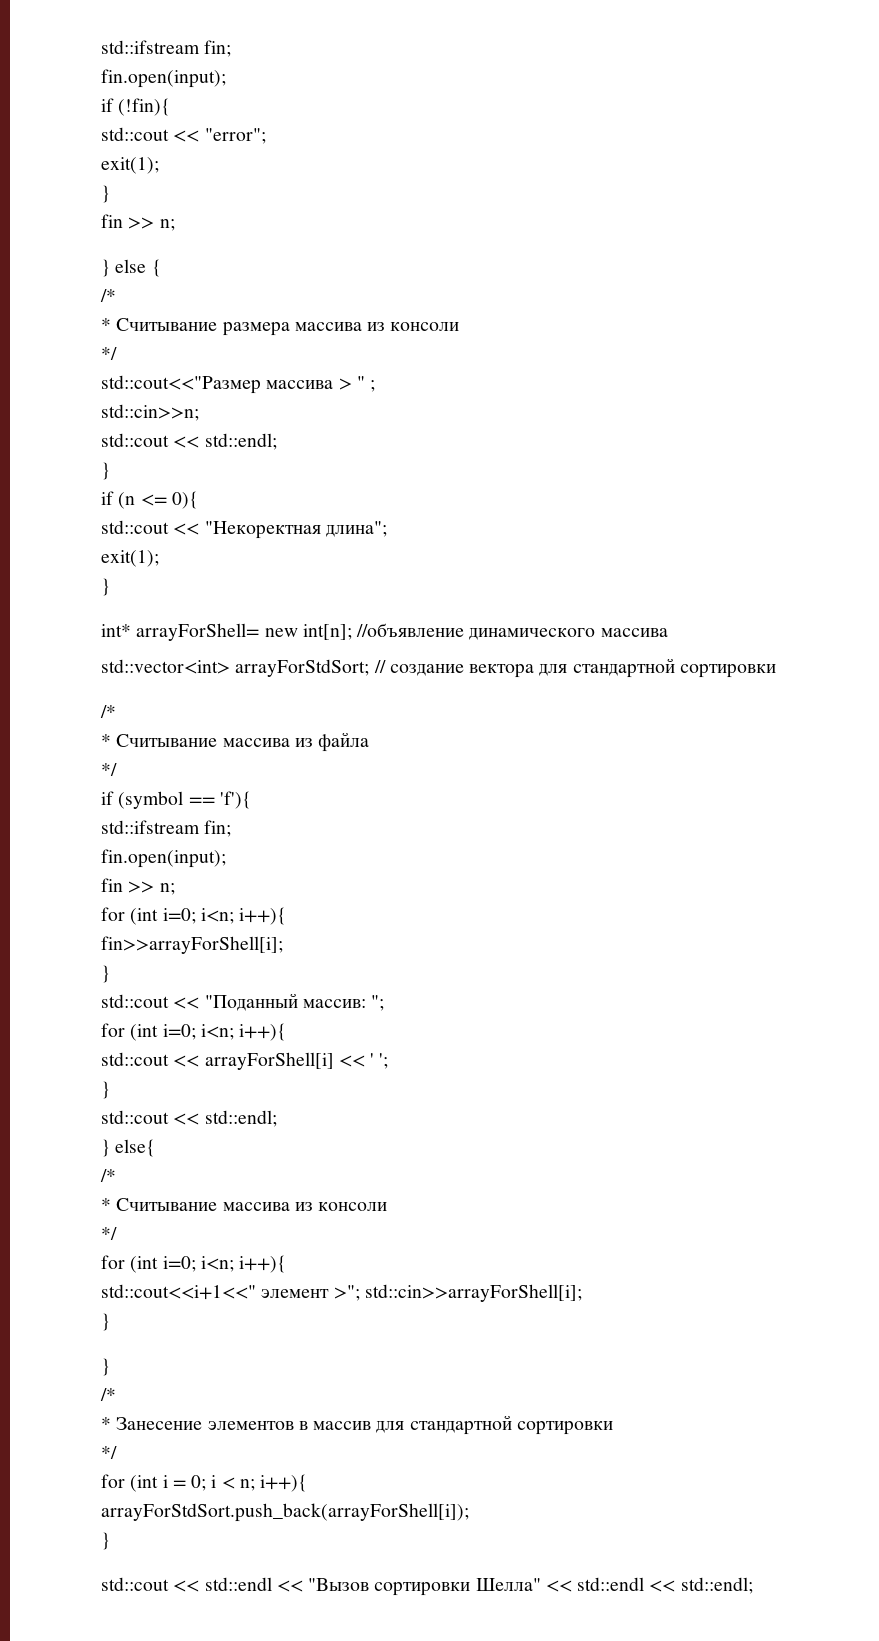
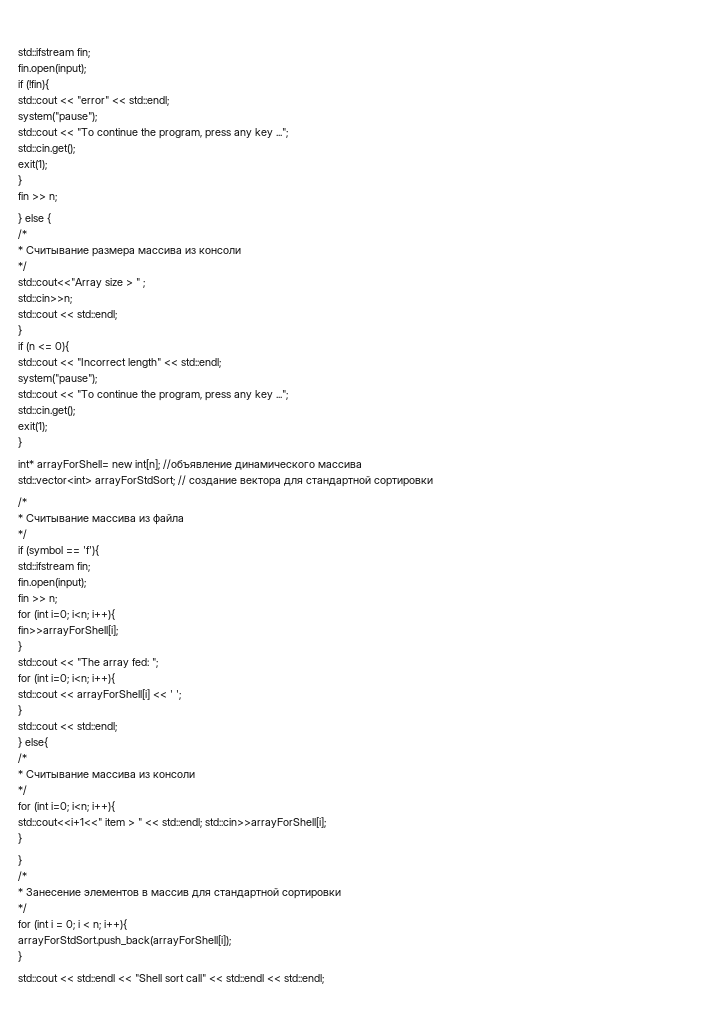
[204,128,266,144] "error"; -> [77,96,169,106] [18,112,97,123] [18,128,288,139] [18,144,75,154] "error" << std::endl; // system("pause"); // std::cout << "To continue the program, press any key ..."; // std::cin.get();
[101,375,334,394] std::cout<<"Размер массива -> [18,278,123,288] std::cout<<"Array size
[204,521,387,539] "Некоректная длина"; -> [77,358,221,368] [18,374,97,385] [18,390,288,401] [18,406,75,416] "Incorrect length" << std::endl; // system("pause"); // std::cout << "To continue the program, press any key ..."; // std::cin.get();
[204,993,366,1011] "Поданный массив: -> [77,658,149,668] "The array fed:
[261,1285,360,1301] элемент >"; -> [105,818,202,828] item > " << std::endl;
[308,1578,541,1596] "Вызов сортировки Шелла" -> [135,974,206,982] "Shell sort call"

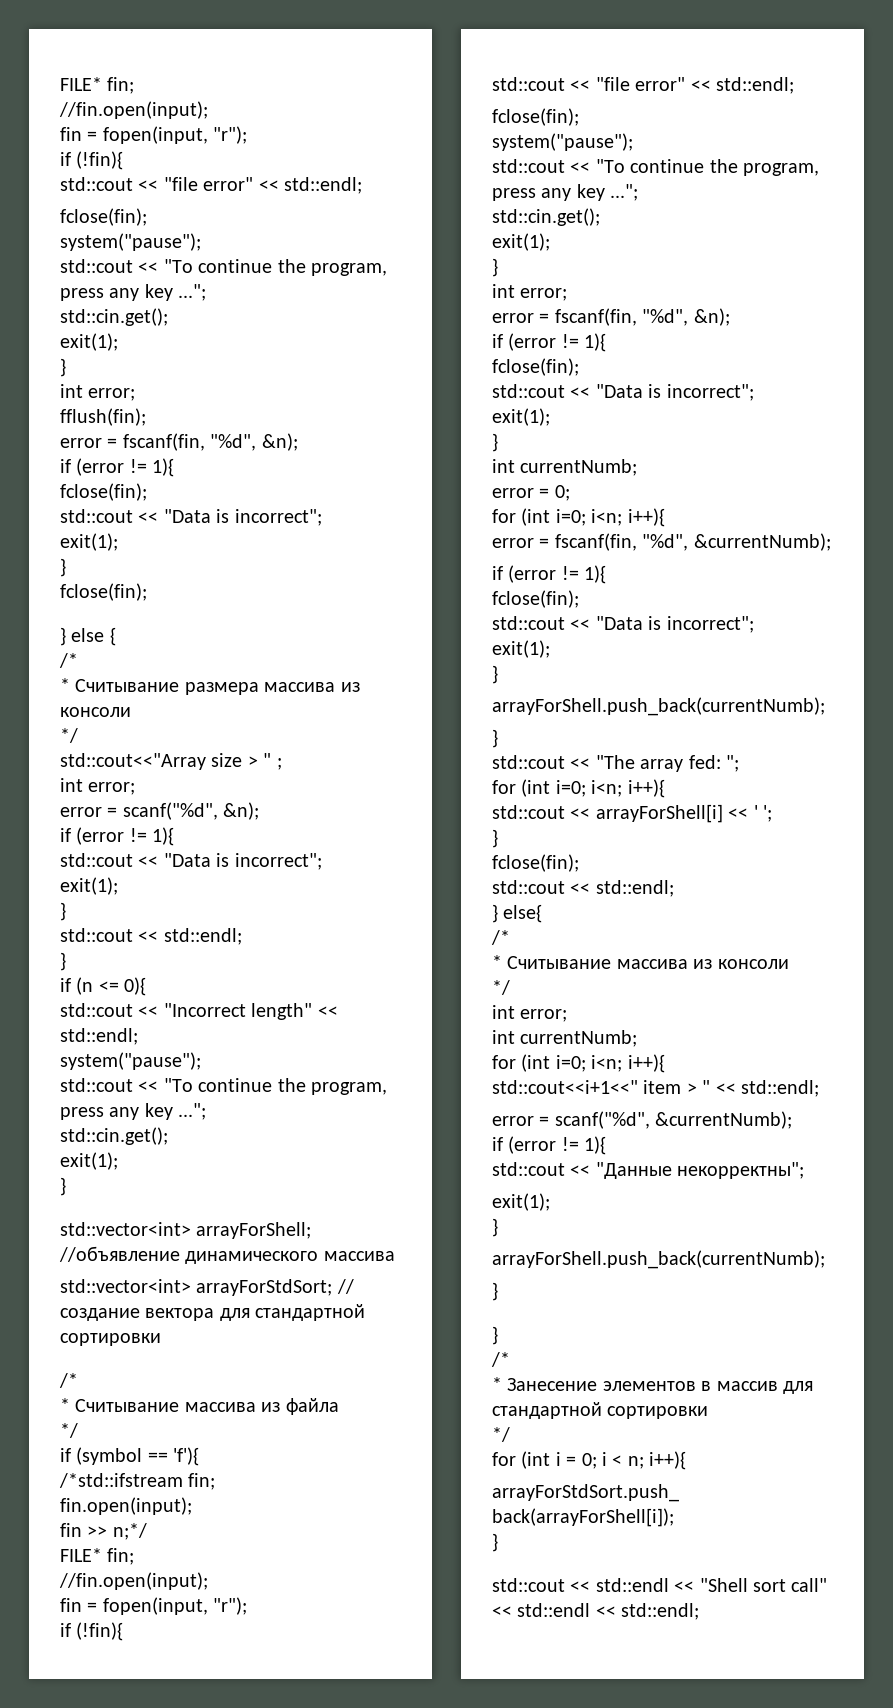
[18,48,90,58] [18,64,86,75] [18,79,49,90] [18,96,169,106] std::ifstream fin; // fin.open(input); // if (!fin){ // std::cout << "error" << std::endl; -> [60,77,135,94] [59,101,208,119] [60,126,248,144] [60,151,124,170] [60,177,362,194] [60,208,147,226] FILE* fin; // //fin.open(input); // fin = fopen(input, "r"); // if (!fin){ // std::cout << "file error" << std::endl; // fclose(fin);
[18,192,57,202] fin >> n; -> [60,384,136,401] [60,408,146,426] [60,433,298,451] [60,458,175,477] [60,483,147,501] [60,509,322,526] [60,533,118,551] [60,558,66,577] [60,583,147,601] int error; // fflush(fin); // error = fscanf(fin, "%d", &n); // if (error != 1){ // fclose(fin); // std::cout << "Data is incorrect"; // exit(1); // } // fclose(fin);
[18,294,72,304] std::cin>>n; -> [60,778,136,795] [60,802,260,820] [60,827,175,846] [60,853,322,870] [60,877,118,895] [60,902,66,921] int error; // error = scanf("%d", &n); // if (error != 1){ // std::cout << "Data is incorrect"; // exit(1); // }
[18,459,160,470] int* arrayForShell= new int[n]; -> [60,1222,312,1239] std::vector<int> arrayForShell;
[18,562,74,570] std::ifstream -> [59,1473,183,1488] /*std::ifstream
[49,596,57,604] [18,609,115,620] [18,625,118,636] n; // for (int i=0; i<n; i++){ // fin>>arrayForShell[i]; -> [112,1523,147,1540] [60,1548,135,1565] [59,1572,208,1590] [60,1597,248,1615] [60,1622,124,1641] [492,77,794,94] [492,108,579,126] [492,133,633,151] [492,159,819,176] [492,184,639,201] [492,208,600,226] [492,233,550,251] [492,258,498,277] [492,284,568,301] [492,308,730,326] [492,333,607,352] [492,358,579,376] [492,384,754,401] [492,408,550,426] [492,433,498,452] [492,459,638,476] [492,485,570,501] [492,508,665,527] [492,533,831,551] [492,565,607,584] [492,590,579,608] [492,616,754,633] [492,640,550,658] [492,665,498,684] [492,697,825,716] n;*/ // FILE* fin; // //fin.open(input); // fin = fopen(input, "r"); // if (!fin){ // std::cout << "file error" << std::endl; // fclose(fin); // system("pause"); // std::cout << "To continue the program, press any key ..."; // std::cin.get(); // exit(1); // } // int error; // error = fscanf(fin, "%d", &n); // if (error != 1){ // fclose(fin); // std::cout << "Data is incorrect"; // exit(1); // } // int currentNumb; // error = 0; // for (int i=0; i<n; i++){ // error = fscanf(fin, "%d", &currentNumb); // if (error != 1){ // fclose(fin); // std::cout << "Data is incorrect"; // exit(1); // } // arrayForShell.push_back(currentNumb);
(22, 710) none -> [492,854,579,872] // fclose(fin);
(27, 790) none -> [492,1005,568,1022] [492,1030,638,1047] // int error; // int currentNumb;
[205,817,326,828] std::cin>>arrayForShell[i]; -> [492,1111,793,1129] [492,1136,607,1155] [492,1162,805,1179] [492,1193,550,1211] [492,1218,498,1237] [492,1250,825,1269] // error = scanf("%d", &currentNumb); // if (error != 1){ // std::cout << "Данные некорректны"; // exit(1); // } // arrayForShell.push_back(currentNumb);

